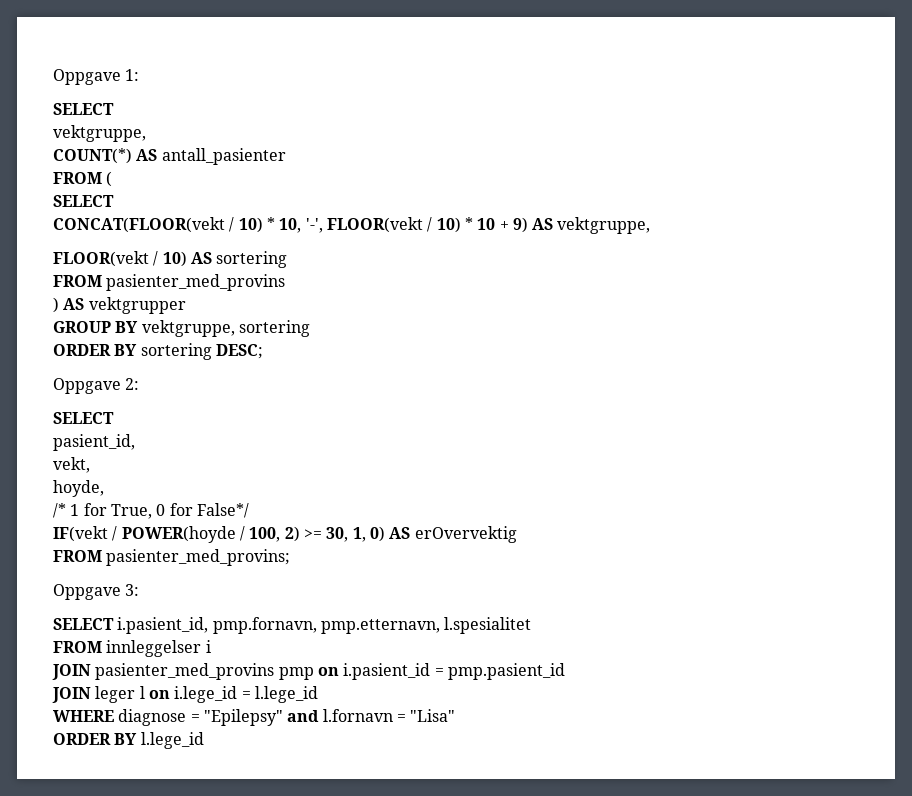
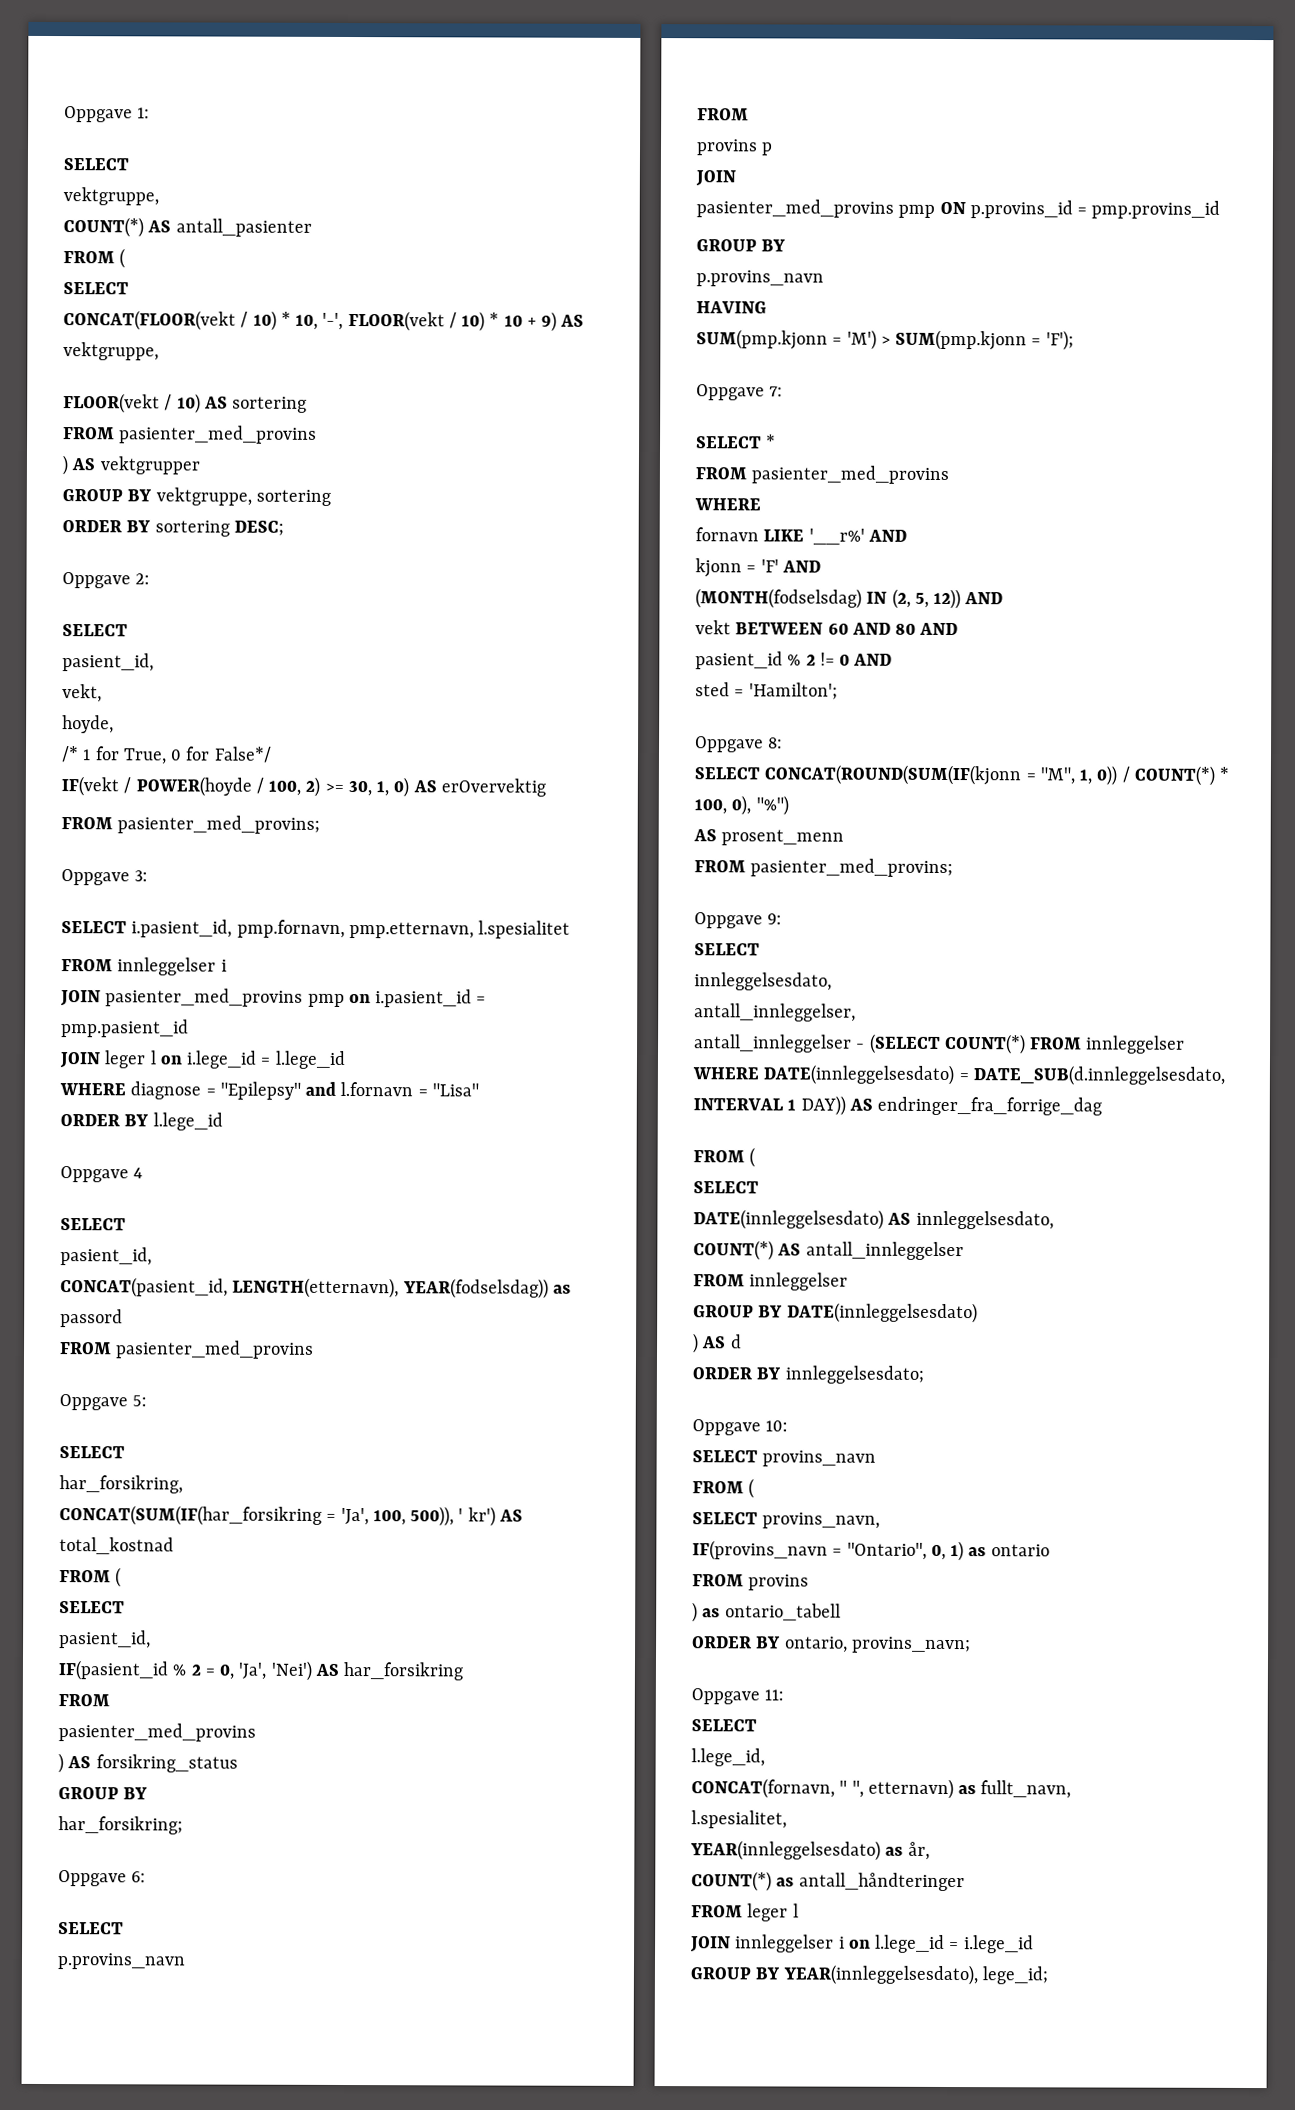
(204, 740) none -> [60,1166,144,1183] [60,1218,126,1231] [60,1247,152,1266] [60,1277,571,1299] [60,1309,123,1328] [60,1340,315,1359] [59,1394,148,1411] [59,1446,125,1459] [59,1475,183,1494] [59,1505,523,1527] [59,1537,174,1555] [59,1567,122,1588] [59,1601,125,1614] [59,1630,151,1649] [58,1660,464,1681] [58,1694,110,1707] [58,1723,256,1742] [58,1753,238,1774] [58,1787,148,1800] [58,1816,183,1835] [58,1870,147,1887] [58,1922,124,1935] [57,1953,186,1970] [697,108,749,121] [696,139,774,156] [695,170,736,187] [696,199,1221,219] [696,239,786,252] [696,270,824,287] [696,301,767,314] [696,329,1074,351] [696,384,784,401] [696,434,777,449] [695,465,950,484] [694,498,761,511] [695,527,907,545] [695,558,821,578] [695,588,1004,610] [695,620,959,636] [695,651,893,670] [695,682,838,700] [695,736,784,753] [694,764,1230,786] [694,795,789,816] [693,829,845,846] [694,858,954,878] [694,912,783,929] [694,943,760,956] [694,972,832,991] [694,1003,856,1022] [694,1033,1186,1055] [692,1064,1225,1086] [693,1095,1103,1116] [693,1147,756,1168] [693,1181,759,1194] [693,1209,1054,1230] [693,1240,964,1261] [693,1272,849,1291] [693,1302,978,1324] [693,1333,742,1354] [692,1365,924,1384] [692,1419,789,1436] [692,1450,877,1467] [692,1478,755,1499] [692,1512,881,1529] [692,1540,1050,1562] [692,1574,810,1591] [692,1602,841,1623] [692,1636,971,1654] [691,1688,785,1705] [691,1719,757,1732] [691,1748,765,1767] [691,1778,1072,1800] [691,1810,787,1829] [690,1840,930,1861] [691,1871,965,1892] [691,1903,799,1922] [690,1934,1034,1954] [690,1964,1048,1986] // Oppgave 4 // SELECT // pasient_id, // CONCAT(pasient_id, LENGTH(etternavn), YEAR(fodselsdag)) as passord // FROM pasienter_med_provins // Oppgave 5: // SELECT // har_forsikring, // CONCAT(SUM(IF(har_forsikring = 'Ja', 100, 500)), ' kr') AS total_kostnad // FROM ( // SELECT // pasient_id, // IF(pasient_id % 2 = 0, 'Ja', 'Nei') AS har_forsikring // FROM // pasienter_med_provins // ) AS forsikring_status // GROUP BY // har_forsikring; // Oppgave 6: // SELECT // p.provins_navn // FROM // provins p // JOIN // pasienter_med_provins pmp ON p.provins_id = pmp.provins_id // GROUP BY // p.provins_navn // HAVING // SUM(pmp.kjonn = 'M') > SUM(pmp.kjonn = 'F'); // Oppgave 7: // SELECT * // FROM pasienter_med_provins // WHERE // fornavn LIKE '__r%' AND // kjonn = 'F' AND // (MONTH(fodselsdag) IN (2, 5, 12)) AND // vekt BETWEEN 60 AND 80 AND // pasient_id % 2 != 0 AND // sted = 'Hamilton'; // Oppgave 8: // SELECT CONCAT(ROUND(SUM(IF(kjonn = "M", 1, 0)) / COUNT(*) * 100, 0), "%") // AS prosent_menn // FROM pasienter_med_provins; // Oppgave 9: // SELECT // innleggelsesdato, // antall_innleggelser, // antall_innleggelser - (SELECT COUNT(*) FROM innleggelser WHERE DATE(innleggelsesdato) = DATE_SUB(d.innleggelsesdato, INTERVAL 1 DAY)) AS endringer_fra_forrige_dag // FROM ( // SELECT // DATE(innleggelsesdato) AS innleggelsesdato, // COUNT(*) AS antall_innleggelser // FROM innleggelser // GROUP BY DATE(innleggelsesdato) // ) AS d // ORDER BY innleggelsesdato; // Oppgave 10: // SELECT provins_navn // FROM ( // SELECT provins_navn, // IF(provins_navn = "Ontario", 0, 1) as ontario // FROM provins // ) as ontario_tabell // ORDER BY ontario, provins_navn; // Oppgave 11: // SELECT // l.lege_id, // CONCAT(fornavn, " ", etternavn) as fullt_navn, // l.spesialitet, // YEAR(innleggelsesdato) as år, // COUNT(*) as antall_håndteringer // FROM leger l // JOIN innleggelser i on l.lege_id = i.lege_id // GROUP BY YEAR(innleggelsesdato), lege_id;

